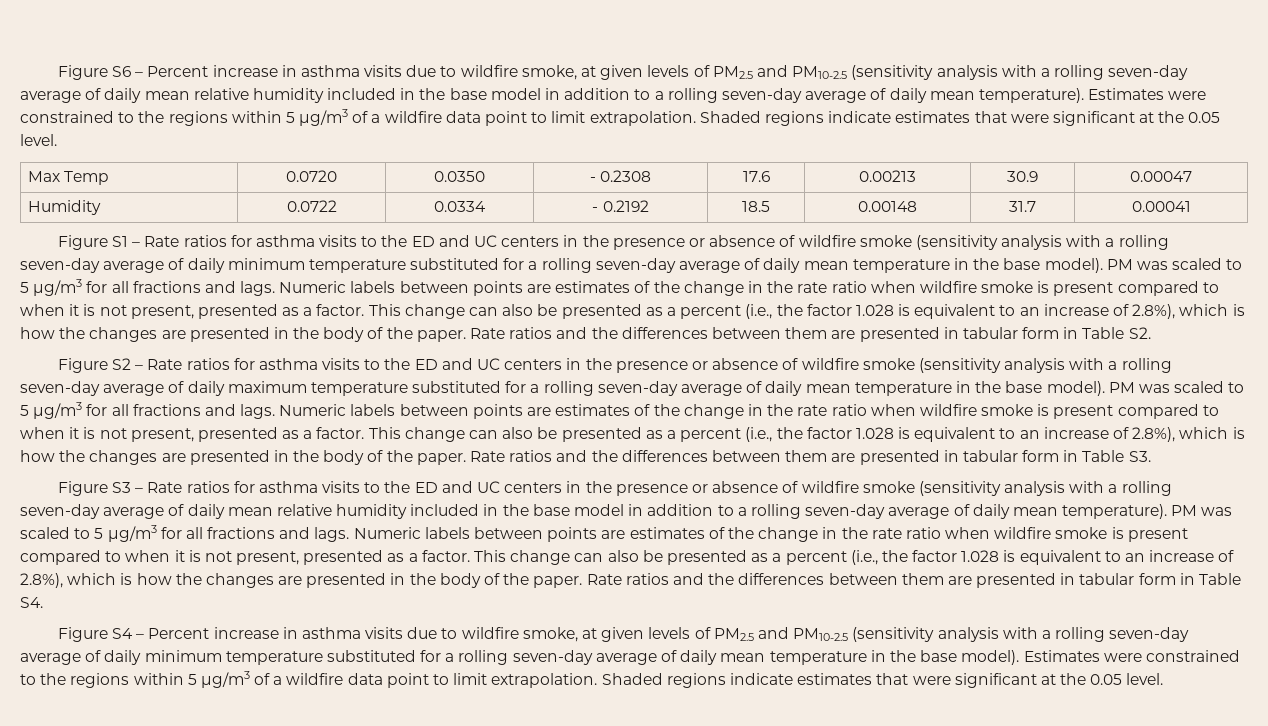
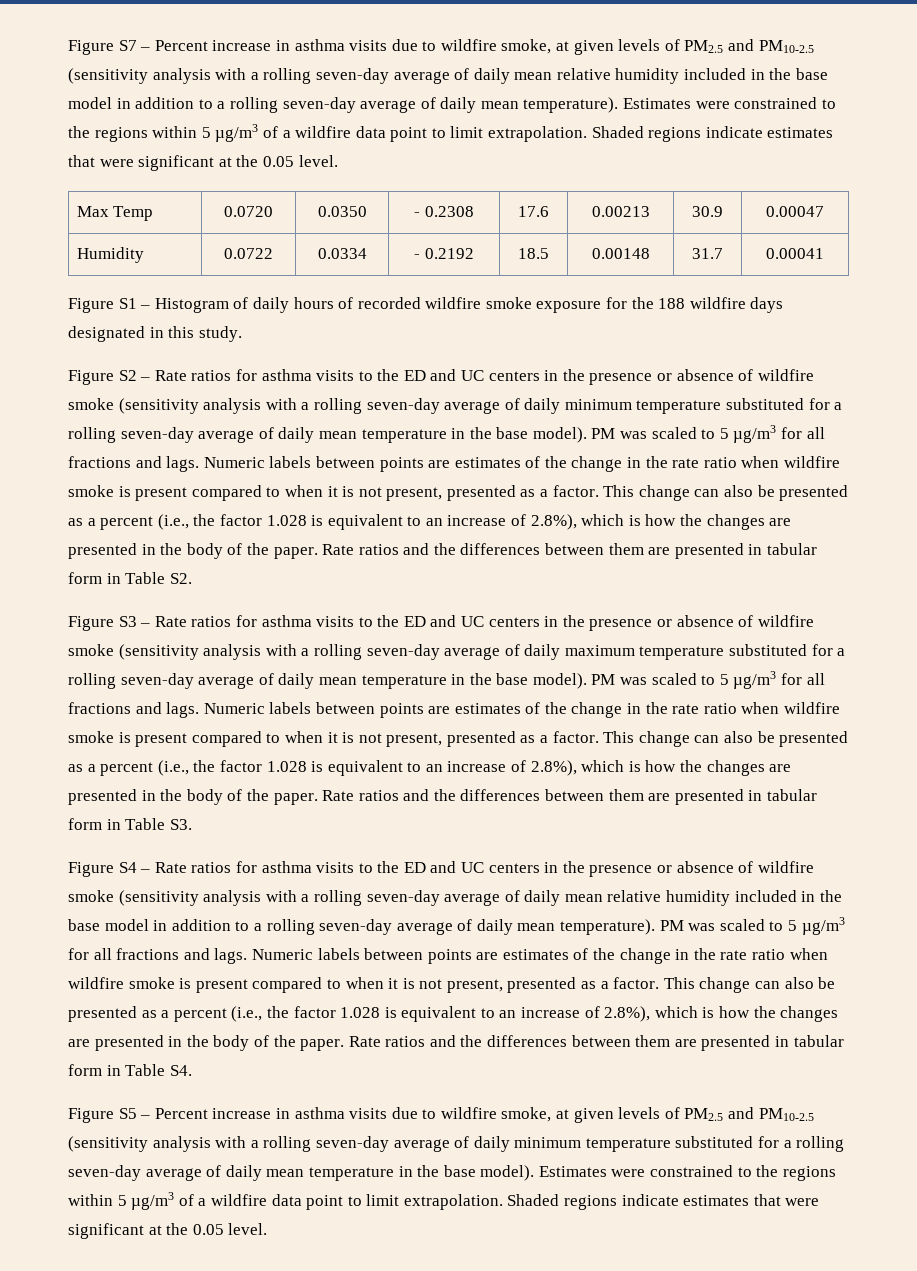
[57,65,131,80] Figure S6 -> [68,40,137,55] Figure S7
(141, 244) none -> [154,297,784,313] [68,326,242,342] [68,370,151,385] Histogram of daily hours of recorded wildfire smoke exposure for the 188 wildfire days designated in this study. // Figure S2 –
[111,358,131,370] S2 -> [118,616,137,627] S3
[111,482,131,493] S3 -> [118,862,137,873] S4
[111,628,133,639] S4 -> [118,1108,137,1119] S5

